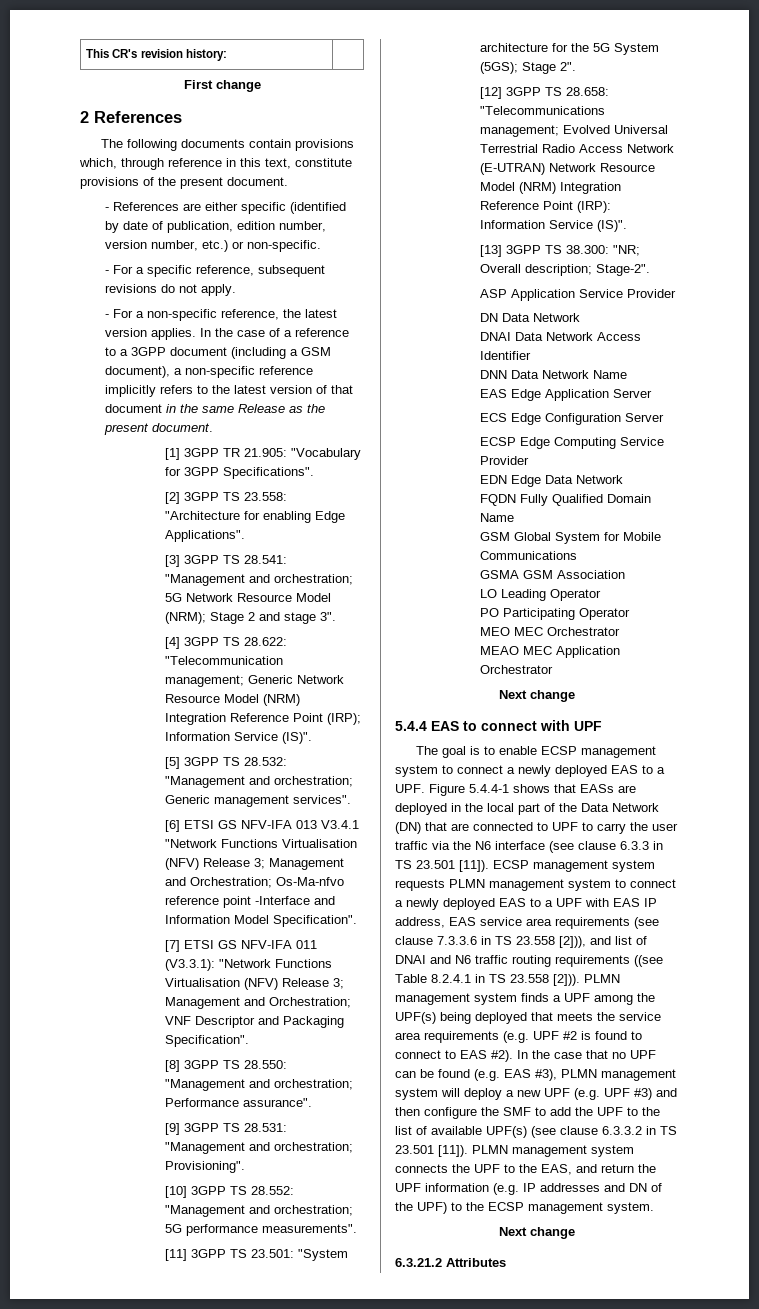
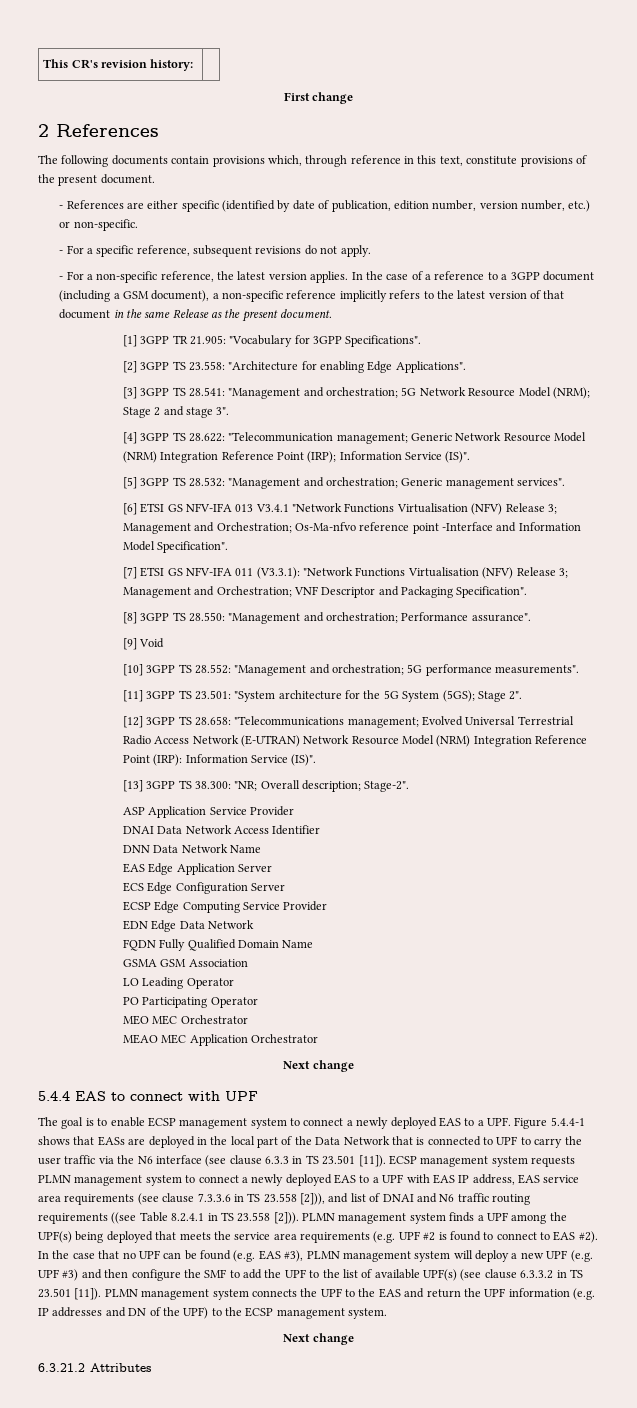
[184,1123,288,1132] [165,1142,354,1154] [165,1161,246,1173] 3GPP TS 28.531: "Management and orchestration; Provisioning". -> [139,638,165,648] Void
[480,313,581,322] // DN Data Network -> (294, 811) none
[480,532,662,544] [480,551,578,560] // GSM Global System for Mobile Communications -> (314, 944) none
[395,822,469,834] (DN) that are -> [391,1136,425,1145] that is
[541,1164,572,1175] EAS, -> [378,1288,401,1298] EAS

